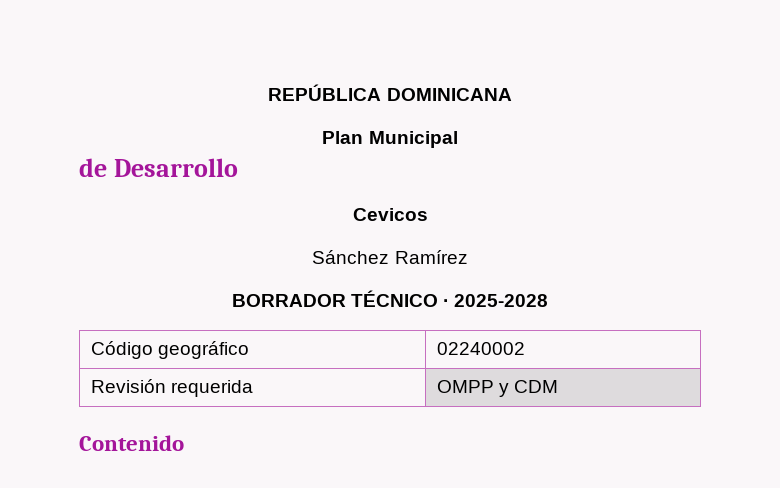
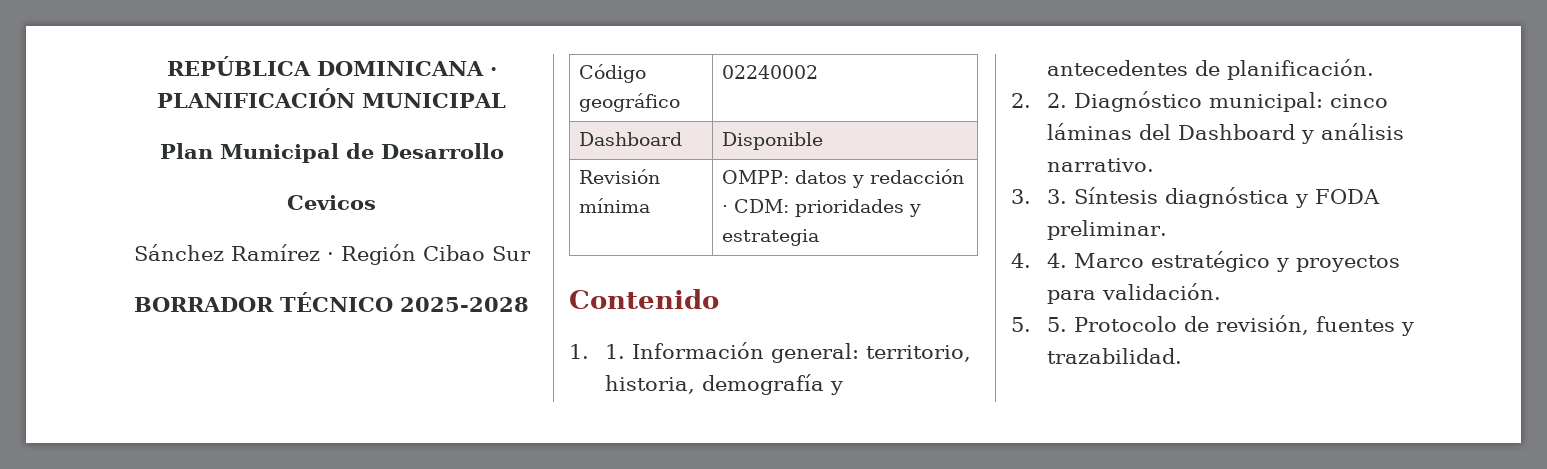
(512, 94) none -> [489,67,497,76] [157,88,507,108] · PLANIFICACIÓN MUNICIPAL
(458, 139) // -> (339, 153) none
(468, 257) none -> [326,244,531,265] · Región Cibao Sur
[443,299,450,307] · -> (393, 302) none
(525, 348) none -> [578,132,682,146] [721,132,823,150] // Dashboard | Disponible
[170,380,253,397] [436,380,558,397] [79,435,184,451] requerida | OMPP y CDM // Contenido -> [578,198,650,213] [721,169,964,188] [721,199,921,217] [721,229,819,246] [569,289,719,309] [569,342,972,363] [605,374,844,395] [1047,59,1375,80] [1011,91,1389,112] [1047,123,1405,144] [1047,158,1155,172] [1011,187,1381,208] [1047,220,1168,240] [1011,251,1401,272] [1047,283,1222,304] [1011,315,1415,336] [1047,348,1183,364] mínima | OMPP: datos y redacción · CDM: prioridades y estrategia // Contenido // 1. 1. Información general: territorio, historia, demografía y antecedentes de planificación. // 2. 2. Diagnóstico municipal: cinco láminas del Dashboard y análisis narrativo. // 3. 3. Síntesis diagnóstica y FODA preliminar. // 4. 4. Marco estratégico y proyectos para validación. // 5. 5. Protocolo de revisión, fuentes y trazabilidad.

